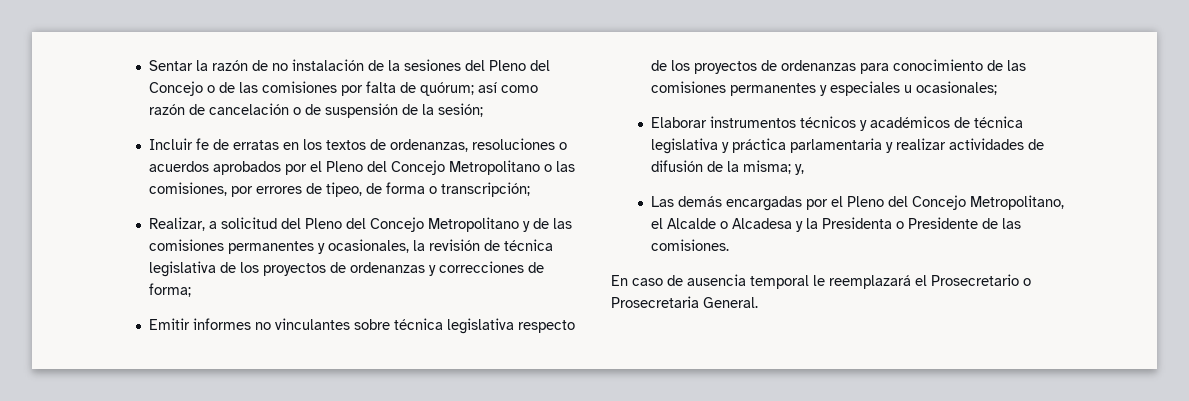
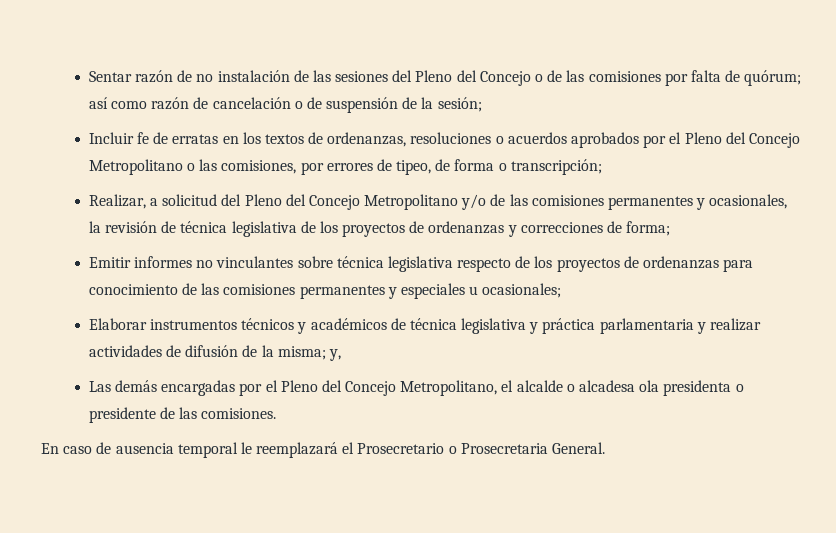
[196,60,209,71] la -> (132, 76) none
[388,60,401,71] la -> [312,70,331,82] las
[523,221,531,232] y -> [461,194,487,210] y/o
[667,217,979,232] Alcalde o Alcadesa y la Presidenta o Presidente -> [516,380,744,396] [88,407,156,423] alcalde o alcadesa ola presidenta o presidente

